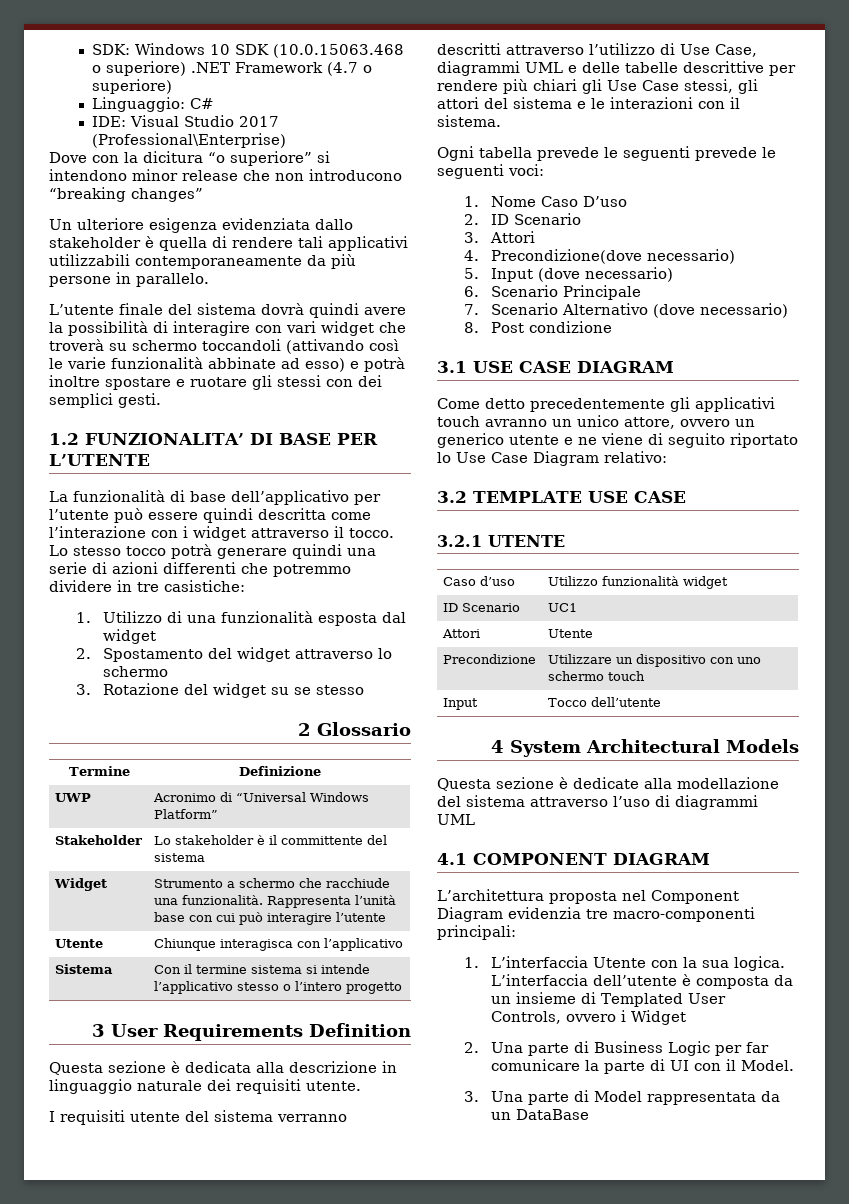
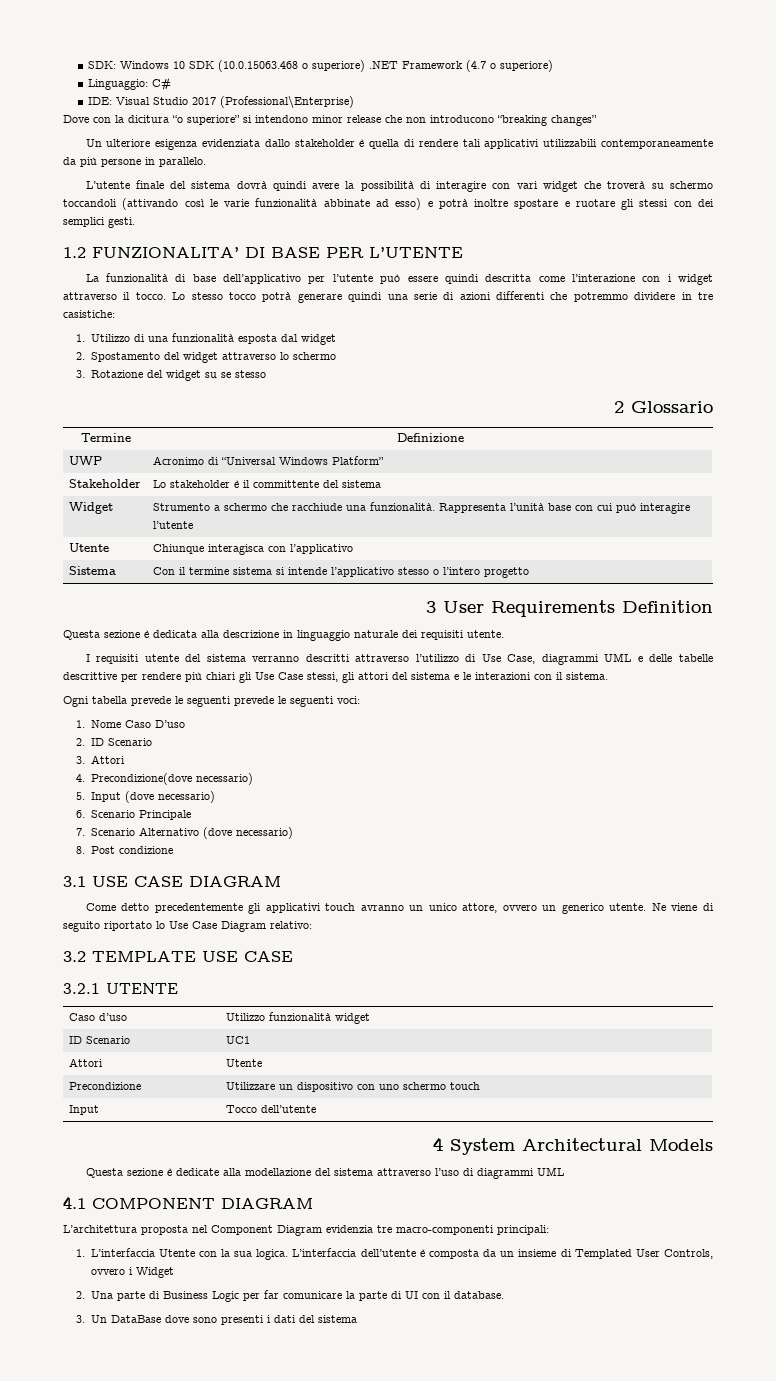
[509,435,597,445] utente e ne -> [609,903,666,911] utente. Ne
[741,1060,795,1071] [464,1090,781,1105] [491,1109,590,1120] Model. // 3. Una parte di Model rappresentata da un DataBase -> [453,1291,504,1299] [75,1315,357,1325] database. // 3. Un DataBase dove sono presenti i dati del sistema

